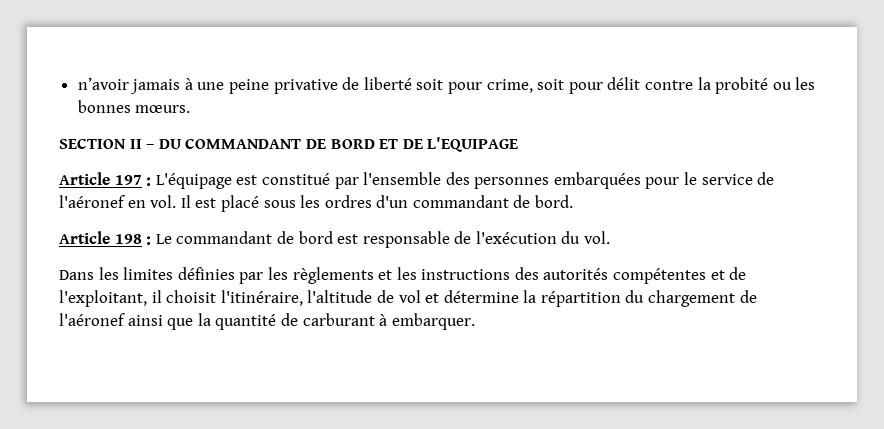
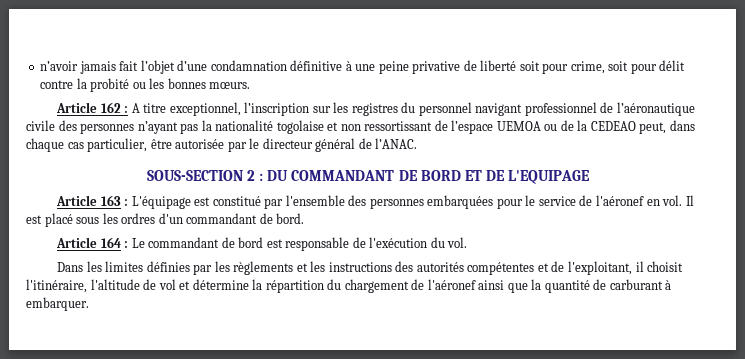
(181, 86) none -> [119,60,343,74] fait l’objet d’une condamnation définitive
[59,138,155,149] SECTION II – -> [56,102,695,116] [26,120,695,134] [26,138,418,152] [147,170,264,181] Article 162 : A titre exceptionnel, l’inscription sur les registres du personnel navigant professionnel de l’aéronautique civile des personnes n’ayant pas la nationalité togolaise et non ressortissant de l’espace UEMOA ou de la CEDEAO peut, dans chaque cas particulier, être autorisée par le directeur général de l’ANAC. // SOUS-SECTION 2 :
[114,175,142,185] 197 -> [100,195,121,206] 163
[114,234,142,244] 198 -> [100,237,121,248] 164

